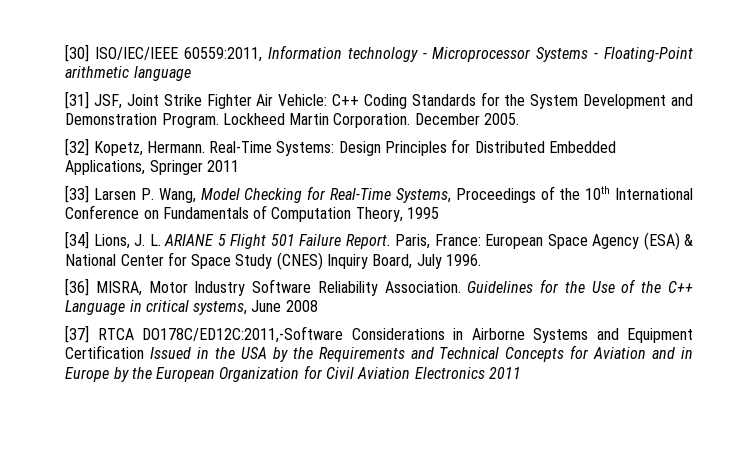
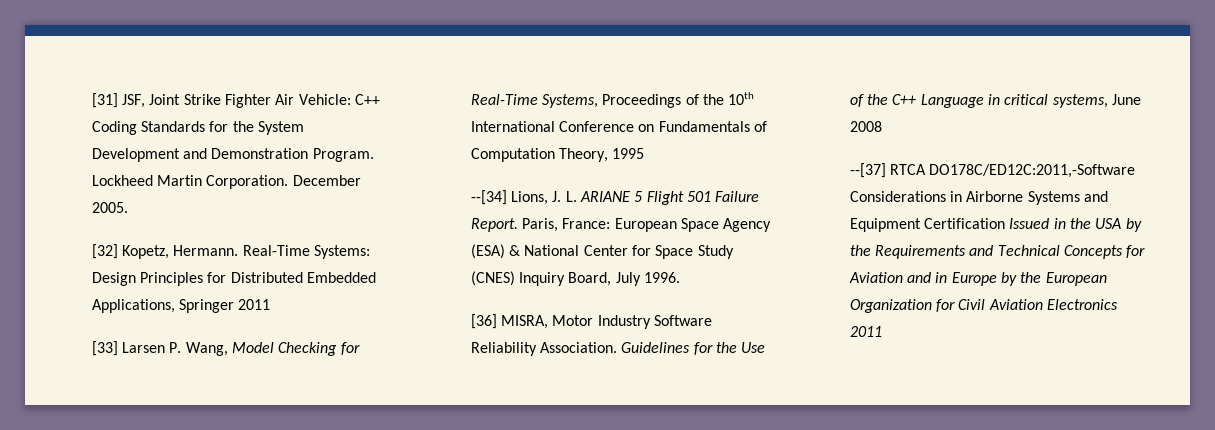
[65,44,693,62] [65,66,191,81] [30] ISO/IEC/IEEE 60559:2011, Information technology - Microprocessor Systems - Floating-Point arithmetic language // -> (91, 100) none
[65,231,90,249] [34] -> [470,190,507,205] --[34]
[65,325,90,343] [37] -> [849,163,886,178] --[37]

